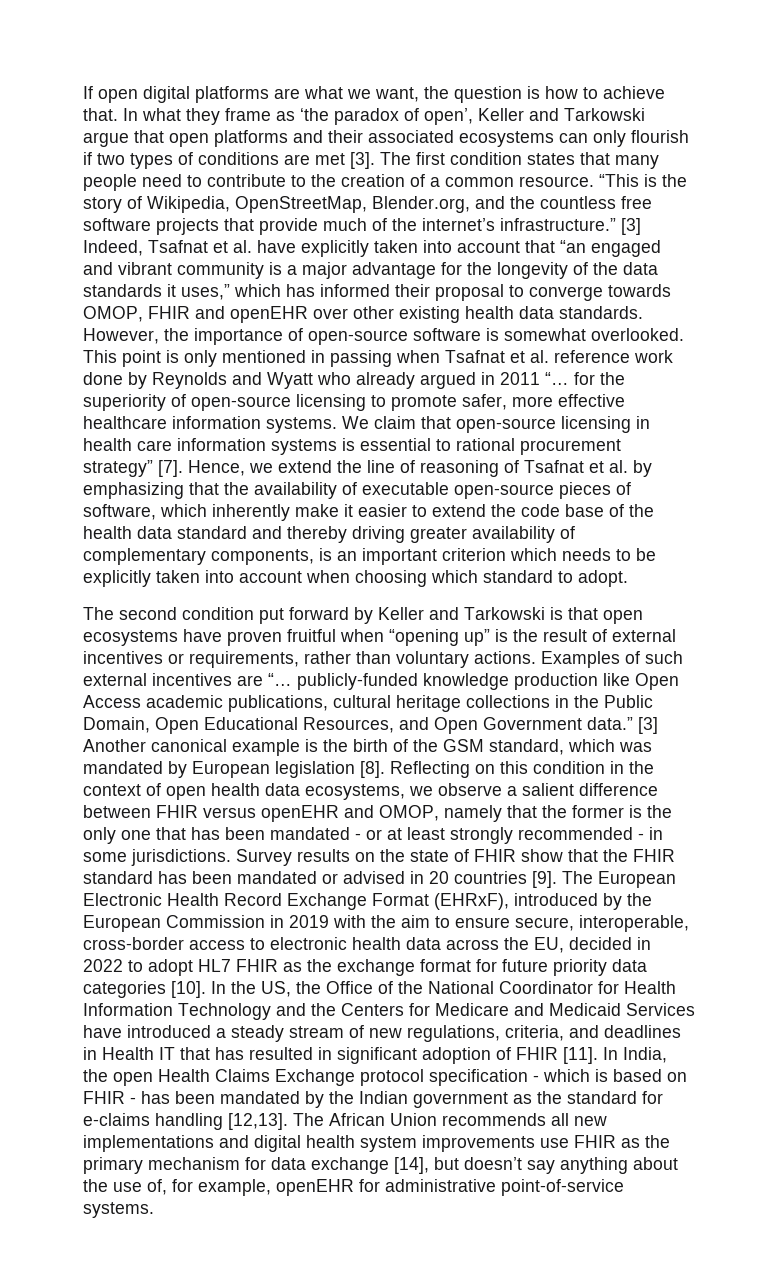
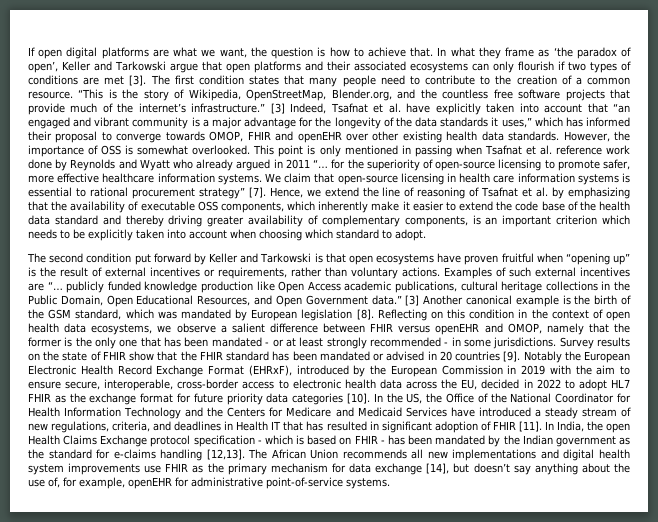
[308,328,481,345] open-source software -> [101,145,122,155] OSS
[454,482,631,499] [83,504,156,520] open-source pieces of software, -> [197,201,284,213] OSS components,
[297,673,418,690] publicly-funded -> [66,281,141,293] publicly funded
[562,871,593,884] The -> [523,351,581,363] Notably the

